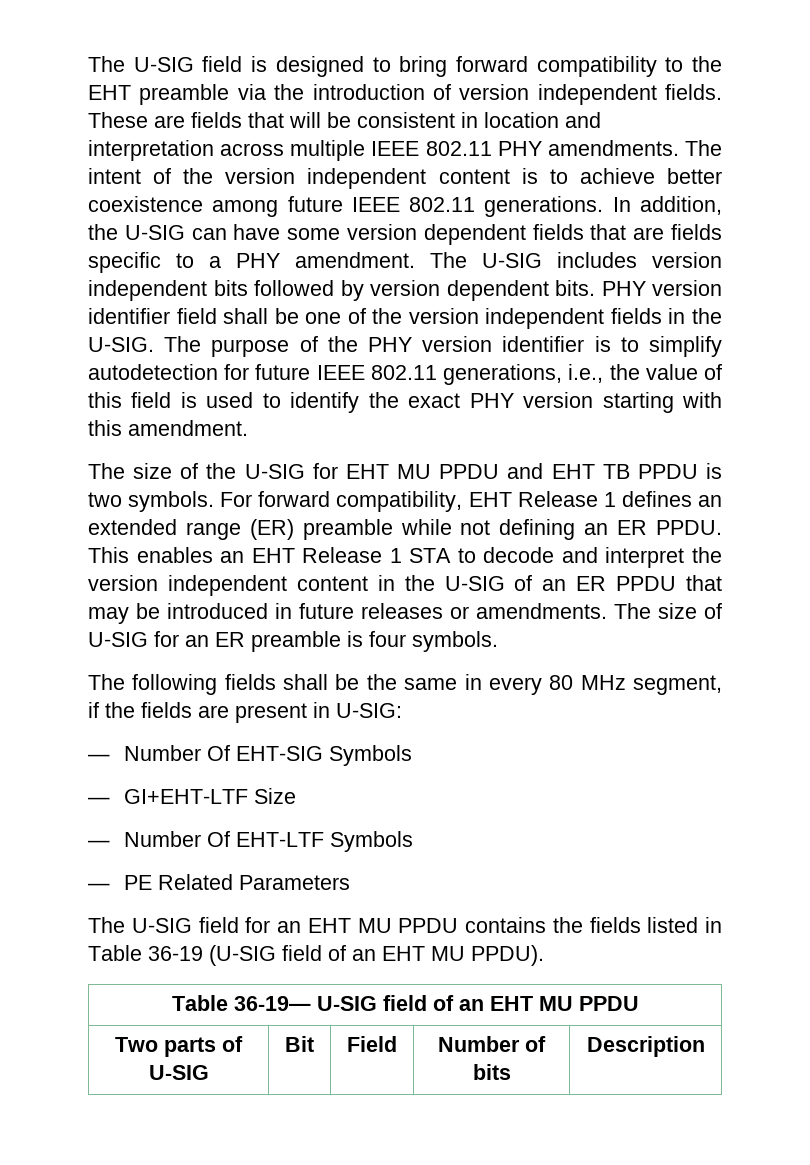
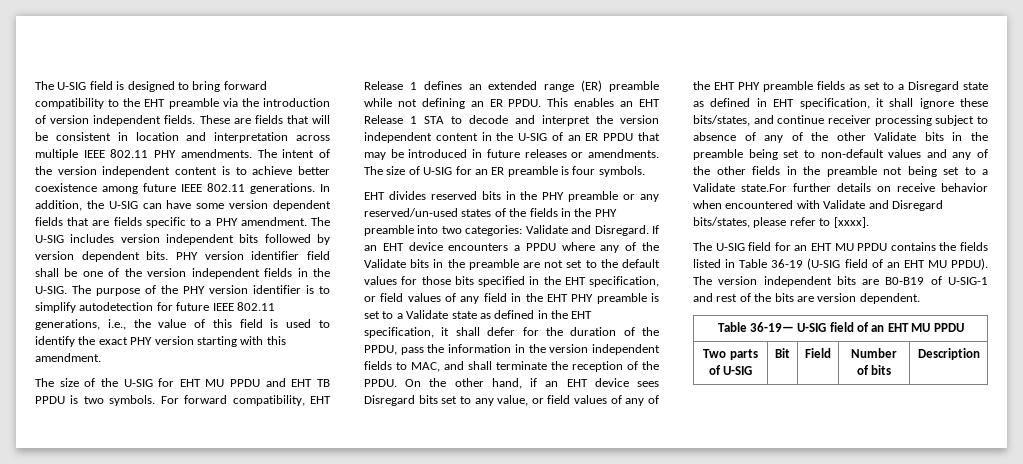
[88,674,723,695] [88,702,402,723] [88,745,412,766] [88,788,296,804] [88,831,413,852] [88,874,350,890] The following fields shall be the same in every 80 MHz segment, if the fields are present in U-SIG: // — Number Of EHT-SIG Symbols // — GI+EHT-LTF Size // — Number Of EHT-LTF Symbols // — PE Related Parameters -> [364,191,659,202] [364,208,617,217] [364,225,659,236] [364,242,659,253] [364,259,660,270] [364,276,659,287] [364,293,659,304] [364,310,593,319] [364,327,659,338] [364,344,660,355] [364,361,659,372] [364,378,659,389] [364,395,659,406] [693,81,988,92] [693,98,988,109] [693,115,988,126] [693,132,988,143] [693,149,988,160] [693,166,988,177] [693,183,988,192] [693,200,943,211] [693,217,869,228] EHT divides reserved bits in the PHY preamble or any reserved/un-used states of the fields in the PHY preamble into two categories: Validate and Disregard. If an EHT device encounters a PPDU where any of the Validate bits in the preamble are not set to the default values for those bits specified in the EHT specification, or field values of any field in the EHT PHY preamble is set to a Validate state as defined in the EHT specification, it shall defer for the duration of the PPDU, pass the information in the version independent fields to MAC, and shall terminate the reception of the PPDU. On the other hand, if an EHT device sees Disregard bits set to any value, or field values of any of the EHT PHY preamble fields as set to a Disregard state as defined in EHT specification, it shall ignore these bits/states, and continue receiver processing subject to absence of any of the other Validate bits in the preamble being set to non-default values and any of the other fields in the preamble not being set to a Validate state.For further details on receive behavior when encountered with Validate and Disregard bits/states, please refer to [xxxx].
(544, 955) none -> [693,276,988,287] [693,293,920,304] The version independent bits are B0-B19 of U-SIG-1 and rest of the bits are version dependent.

